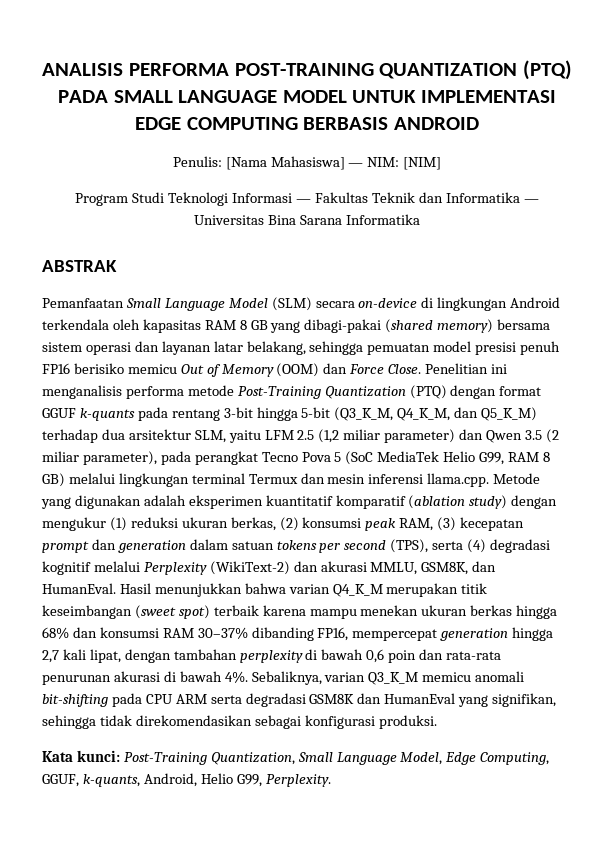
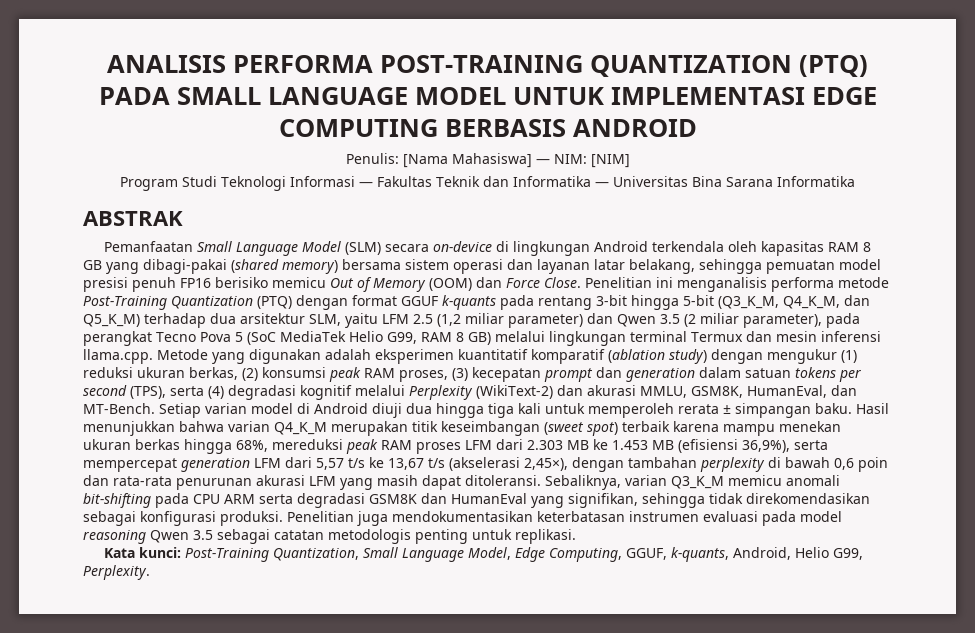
[399,518,434,531] RAM, -> [364,368,448,382] RAM proses,
[472,561,497,572] [42,583,116,594] dan HumanEval. -> [747,385,857,398] [83,403,852,418] HumanEval, dan MT-Bench. Setiap varian model di Android diuji dua hingga tiga kali untuk memperoleh rerata ± simpangan baku.
[42,627,554,641] [42,649,121,663] 68% dan konsumsi RAM 30–37% dibanding FP16, mempercepat generation hingga 2,7 kali lipat, -> [236,439,828,454] [83,457,568,472] 68%, mereduksi peak RAM proses LFM dari 2.303 MB ke 1.453 MB (efisiensi 36,9%), serta mempercepat generation LFM dari 5,57 t/s ke 13,67 t/s (akselerasi 2,45×),
[163,671,248,683] di bawah 4%. -> [309,475,541,490] LFM yang masih dapat ditoleransi.
(437, 722) none -> [287,511,842,526] [83,529,576,544] Penelitian juga mendokumentasikan keterbatasan instrumen evaluasi pada model reasoning Qwen 3.5 sebagai catatan metodologis penting untuk replikasi.

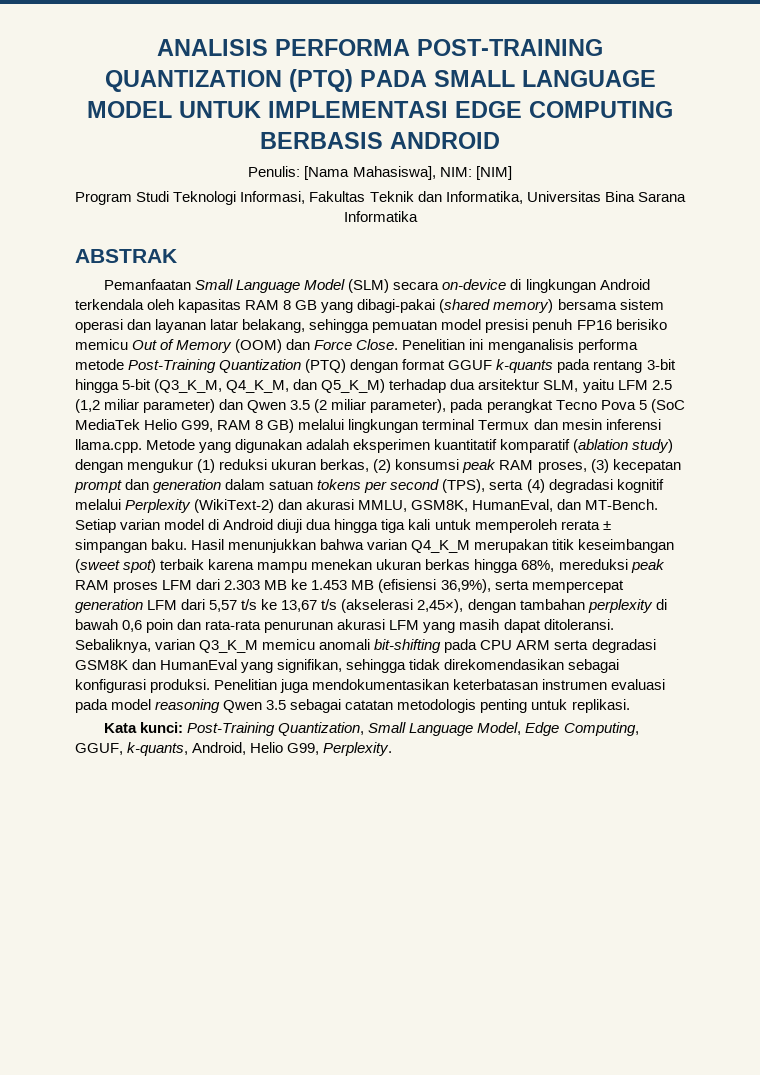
[451,153,550,168] Mahasiswa] — -> [352,166,436,180] Mahasiswa],
[290,176,373,187] Informasi — -> [240,191,306,204] Informasi,
[513,176,609,187] Informatika — -> [445,191,523,204] Informatika,

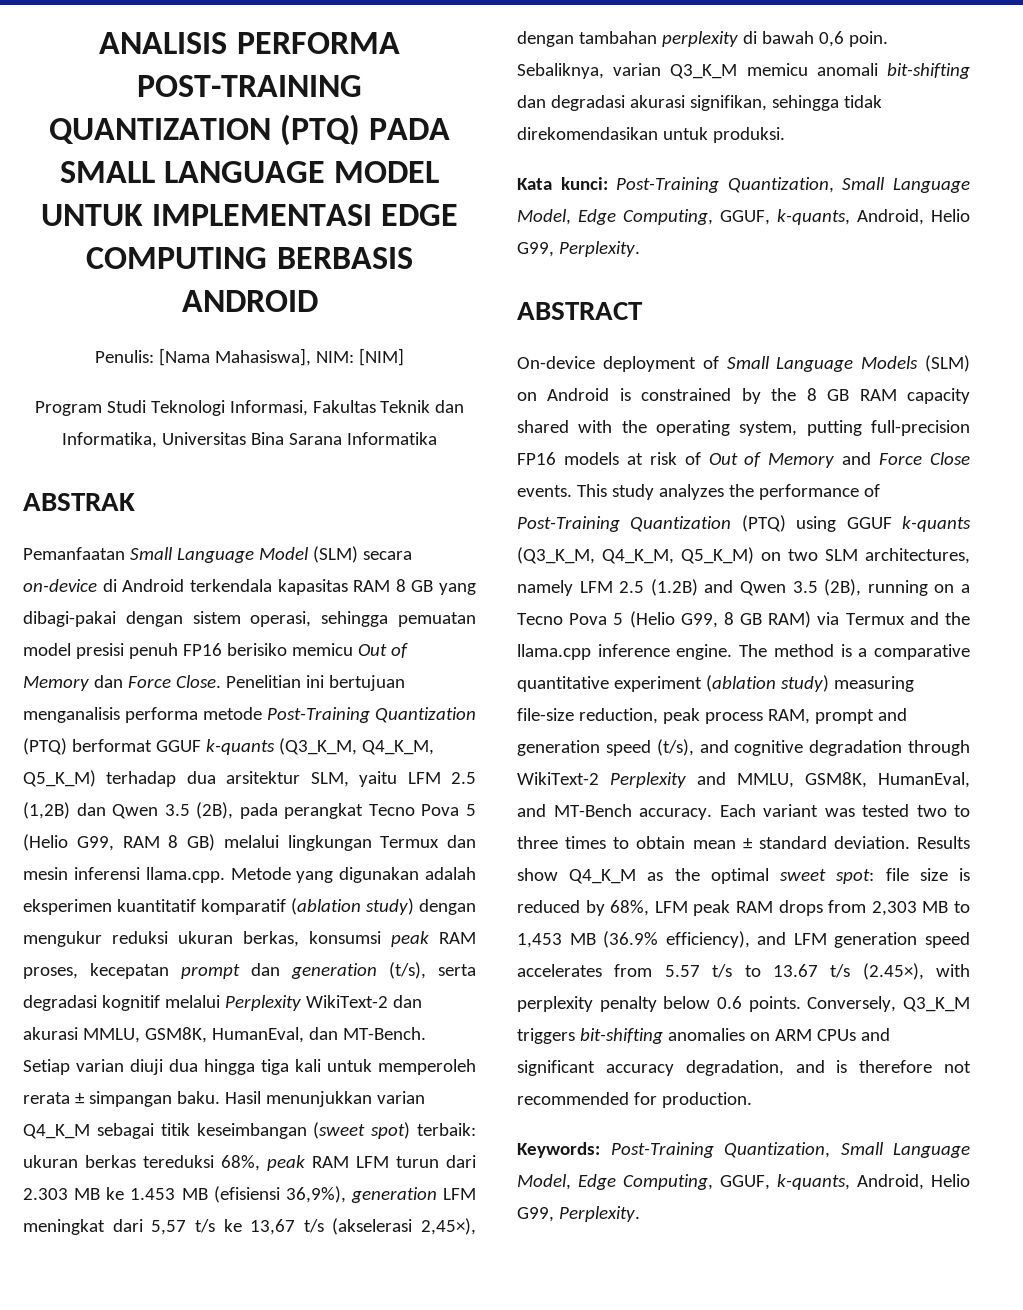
[525,279,596,293] lingkungan -> (117, 585) none
[147,299,175,310] oleh -> (272, 585) none
[439,299,664,313] [75,319,306,333] (shared memory) bersama sistem operasi dan layanan latar belakang, -> [125,611,312,627] dengan sistem operasi,
[235,339,283,353] (OOM) -> (89, 683) none
(484, 344) none -> [328,675,405,691] bertujuan
[350,359,676,373] [75,379,318,393] dengan format GGUF k-quants pada rentang 3-bit hingga 5-bit (Q3_K_M, Q4_K_M, dan -> [71,738,434,755] berformat GGUF k-quants (Q3_K_M, Q4_K_M,
[75,399,447,413] (1,2 miliar parameter) dan Qwen 3.5 (2 miliar parameter), -> [23,802,234,819] (1,2B) dan Qwen 3.5 (2B),
[650,399,685,413] [75,419,178,430] (SoC MediaTek Helio -> [23,834,68,851] (Helio
[422,419,475,430] terminal -> (372, 843) none
[197,459,216,473] (1) -> (102, 939) none
[373,459,392,473] (2) -> (299, 939) none
[590,459,609,473] (3) -> (78, 973) none
[225,479,545,493] dalam satuan tokens per second (TPS), serta (4) -> [389,962,476,979] (t/s), serta
[194,499,275,513] (WikiText-2) -> [305,995,388,1008] WikiText-2
[164,519,274,530] model di Android -> (124, 1065) none
[320,539,365,550] bahwa -> (372, 1099) none
[474,539,549,553] merupakan -> [96,1123,154,1139] sebagai
[160,559,665,573] [75,580,193,593] terbaik karena mampu menekan ukuran berkas hingga 68%, mereduksi peak RAM proses LFM -> [416,1123,476,1136] [23,1155,439,1171] terbaik: ukuran berkas tereduksi 68%, peak RAM LFM turun
[494,580,624,593] serta mempercepat -> (346, 1194) none
(178, 605) none -> [23,1219,105,1235] meningkat
[146,619,614,633] poin dan rata-rata penurunan akurasi LFM yang masih dapat ditoleransi. -> [848,31,888,47] poin.
[444,639,656,653] [75,659,274,673] pada CPU ARM serta degradasi GSM8K dan HumanEval yang -> [517,95,685,111] dan degradasi akurasi
[568,659,620,673] [75,679,146,693] sebagai konfigurasi -> [662,127,708,140] untuk
[214,679,666,693] [75,699,630,713] Penelitian juga mendokumentasikan keterbatasan instrumen evaluasi pada model reasoning Qwen 3.5 sebagai catatan metodologis penting untuk replikasi. -> (785, 135) none
(393, 749) none -> [517,302,643,320] [517,355,970,372] [517,388,970,404] [517,420,970,436] [517,452,970,468] [517,484,880,500] [517,515,971,532] [517,547,970,564] [517,579,971,596] [517,611,970,628] [517,644,970,660] [517,675,914,692] [517,708,907,724] [517,739,970,756] [517,772,970,788] [517,804,970,820] [517,836,970,849] [517,868,970,884] [517,900,970,916] [517,931,970,948] [517,963,970,980] [517,996,970,1012] [517,1028,890,1044] [517,1060,971,1076] [517,1092,752,1108] [517,1142,970,1158] [517,1174,970,1190] [517,1206,640,1222] // ABSTRACT // On-device deployment of Small Language Models (SLM) on Android is constrained by the 8 GB RAM capacity shared with the operating system, putting full-precision FP16 models at risk of Out of Memory and Force Close events. This study analyzes the performance of Post-Training Quantization (PTQ) using GGUF k-quants (Q3_K_M, Q4_K_M, Q5_K_M) on two SLM architectures, namely LFM 2.5 (1.2B) and Qwen 3.5 (2B), running on a Tecno Pova 5 (Helio G99, 8 GB RAM) via Termux and the llama.cpp inference engine. The method is a comparative quantitative experiment (ablation study) measuring file-size reduction, peak process RAM, prompt and generation speed (t/s), and cognitive degradation through WikiText-2 Perplexity and MMLU, GSM8K, HumanEval, and MT-Bench accuracy. Each variant was tested two to three times to obtain mean ± standard deviation. Results show Q4_K_M as the optimal sweet spot: file size is reduced by 68%, LFM peak RAM drops from 2,303 MB to 1,453 MB (36.9% efficiency), and LFM generation speed accelerates from 5.57 t/s to 13.67 t/s (2.45×), with perplexity penalty below 0.6 points. Conversely, Q3_K_M triggers bit-shifting anomalies on ARM CPUs and significant accuracy degradation, and is therefore not recommended for production. // Keywords: Post-Training Quantization, Small Language Model, Edge Computing, GGUF, k-quants, Android, Helio G99, Perplexity.

